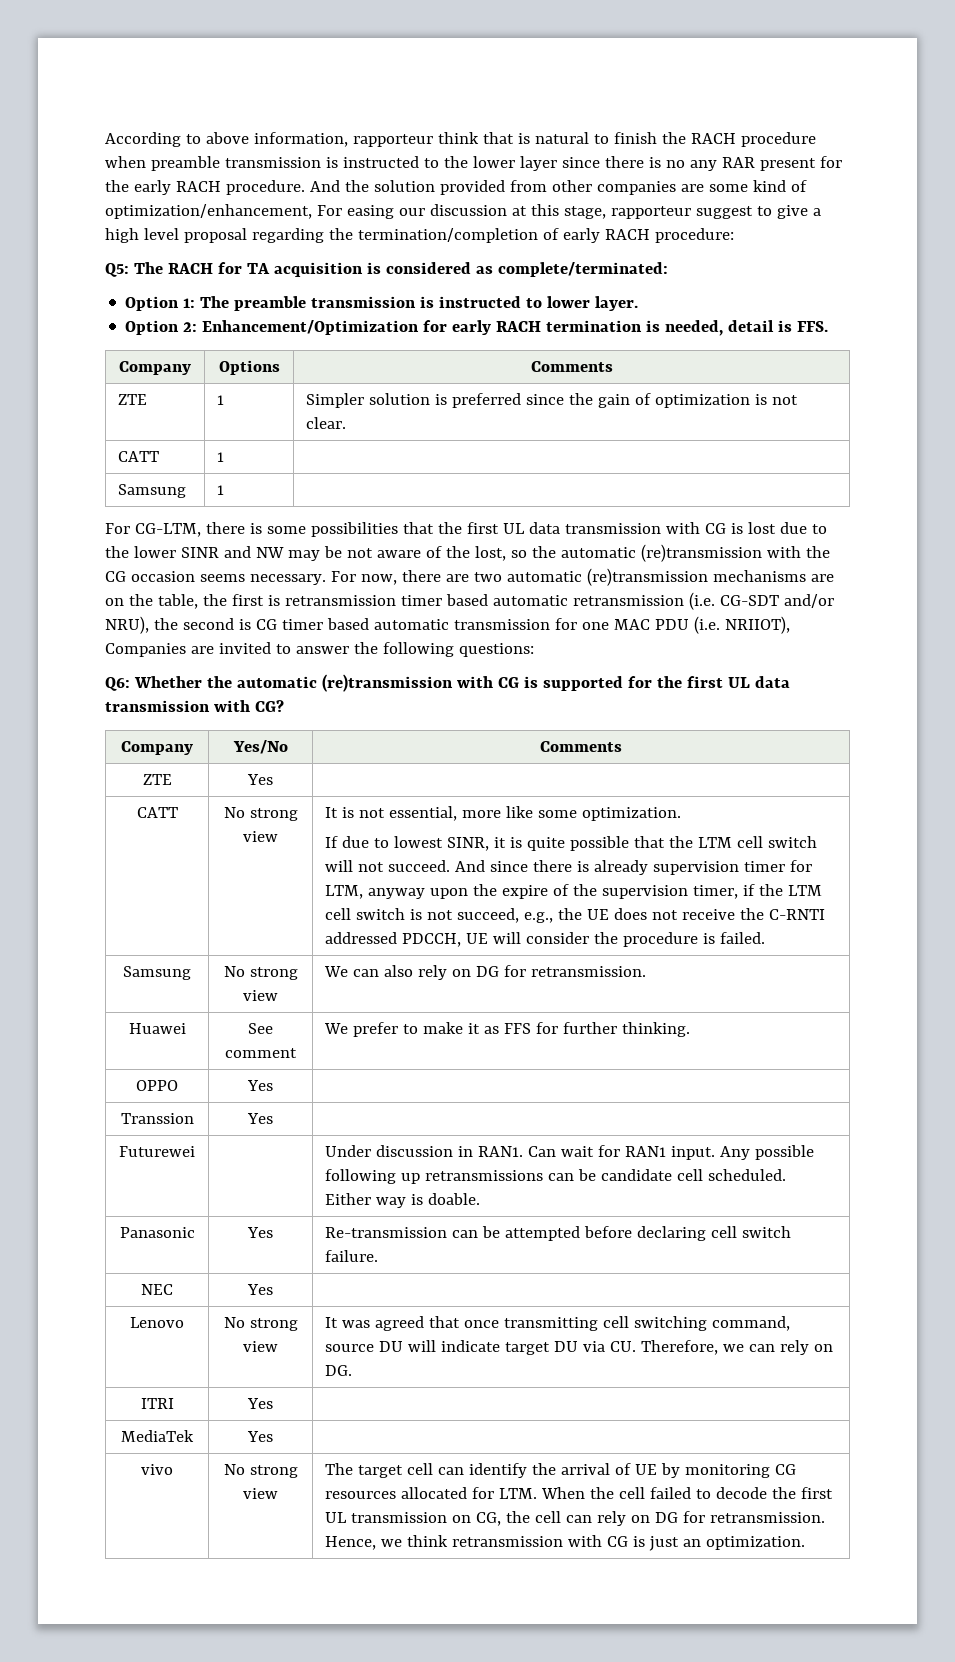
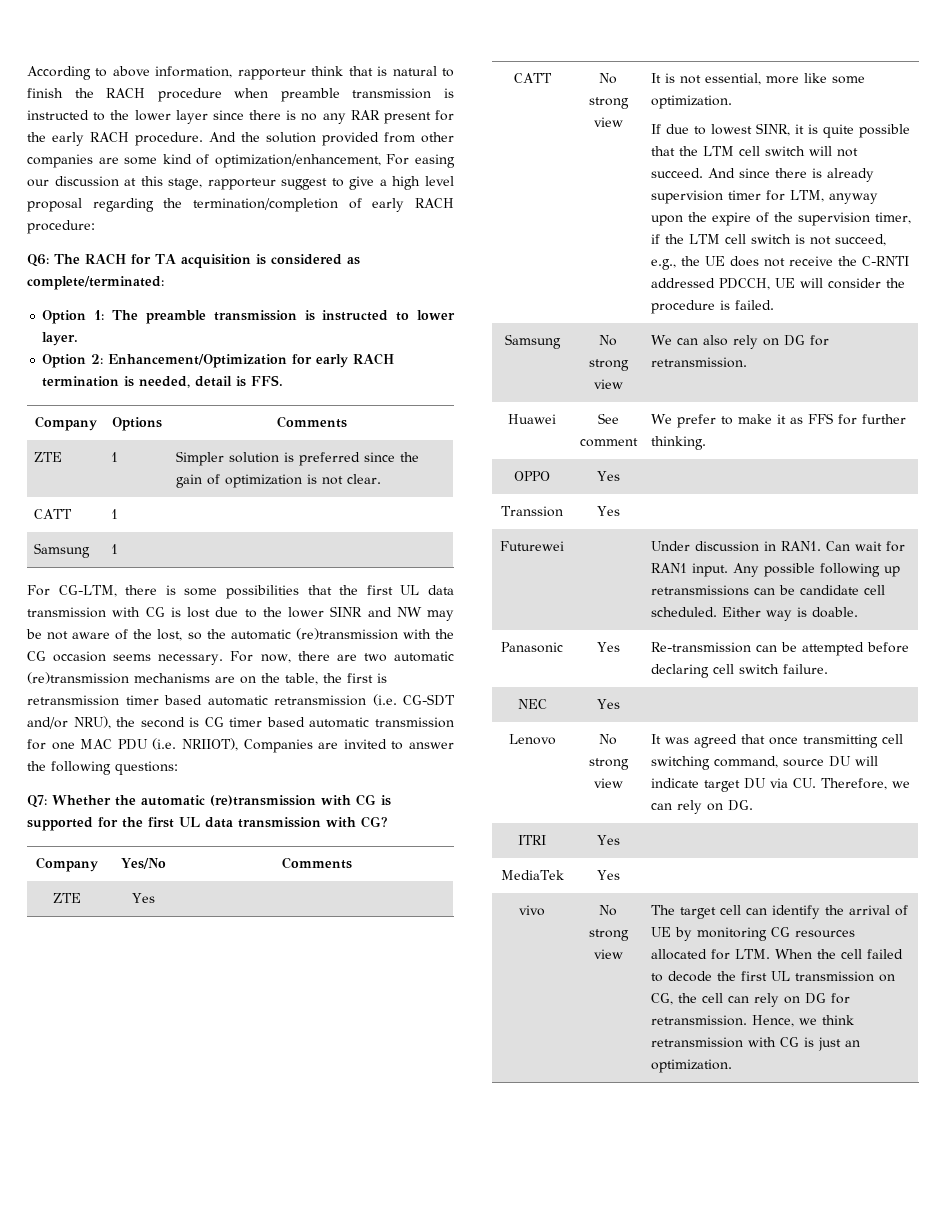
[105,263,129,277] Q5: -> [27,254,49,267] Q6:
[105,677,130,691] Q6: -> [27,795,47,808] Q7:

